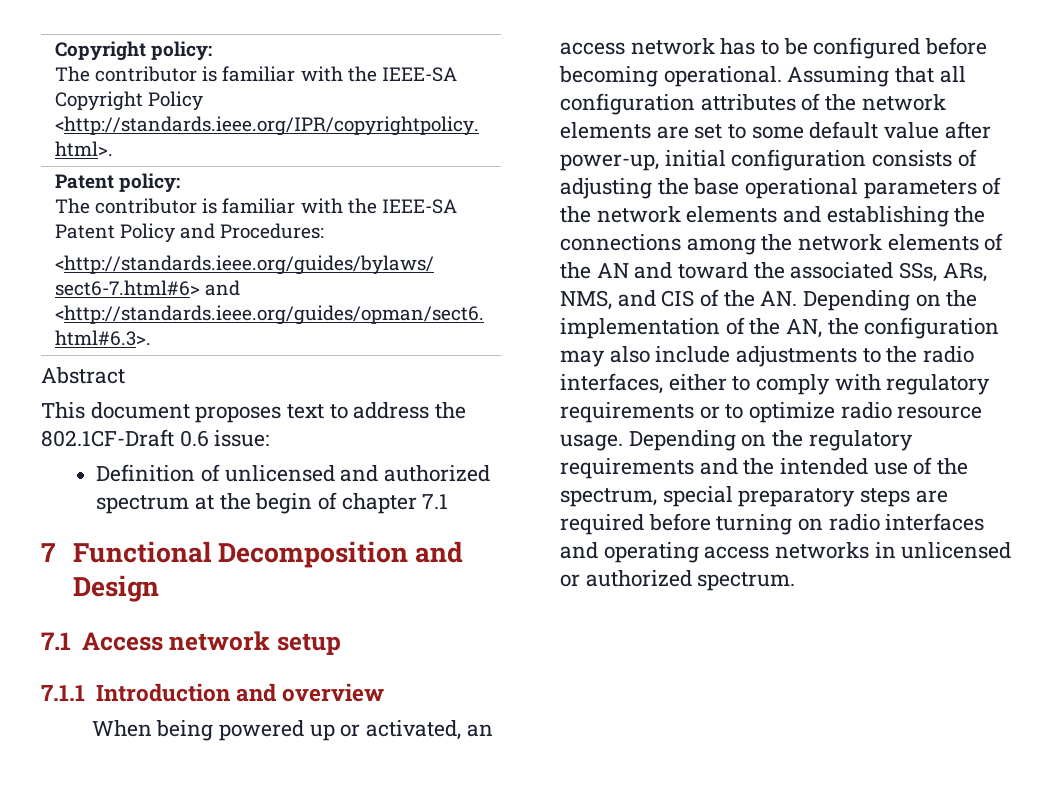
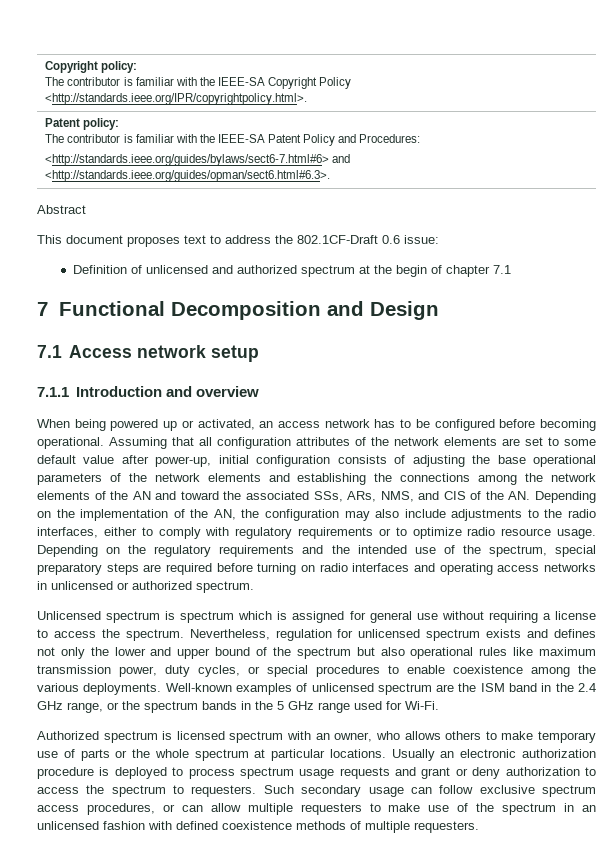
(796, 581) none -> [37,611,597,623] [37,629,597,641] [37,647,596,659] [37,665,596,677] [37,683,596,695] [37,701,439,713] [37,731,597,743] [37,749,596,761] [37,767,596,779] [37,785,597,797] [37,803,597,815] [37,821,479,833] // Unlicensed spectrum is spectrum which is assigned for general use without requiring a license to access the spectrum. Nevertheless, regulation for unlicensed spectrum exists and defines not only the lower and upper bound of the spectrum but also operational rules like maximum transmission power, duty cycles, or special procedures to enable coexistence among the various deployments. Well-known examples of unlicensed spectrum are the ISM band in the 2.4 GHz range, or the spectrum bands in the 5 GHz range used for Wi-Fi. // Authorized spectrum is licensed spectrum with an owner, who allows others to make temporary use of parts or the whole spectrum at particular locations. Usually an electronic authorization procedure is deployed to process spectrum usage requests and grant or deny authorization to access the spectrum to requesters. Such secondary usage can follow exclusive spectrum access procedures, or can allow multiple requesters to make use of the spectrum in an unlicensed fashion with defined coexistence methods of multiple requesters.

